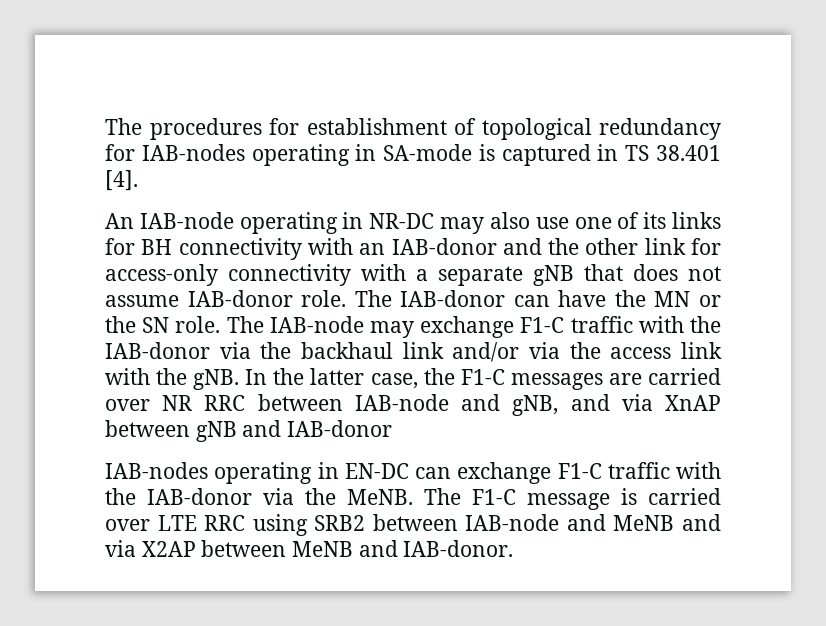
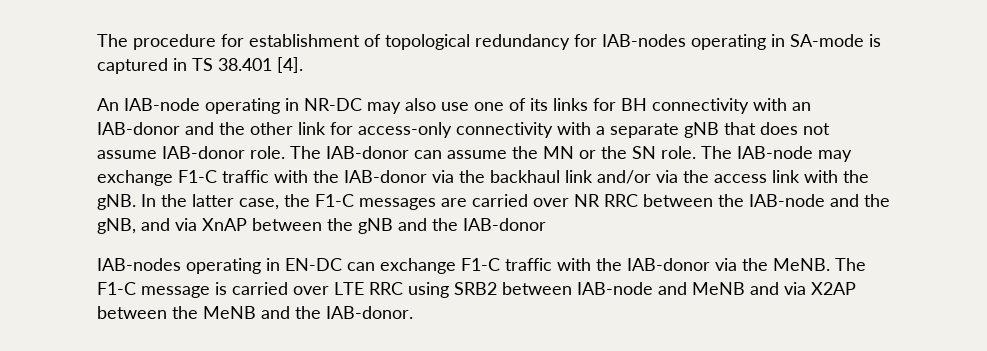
[105,118,262,140] The procedures -> [97,34,216,50] The procedure
[558,290,607,307] have -> [447,150,507,159] assume
[354,394,501,411] IAB-node and -> [718,194,890,207] the IAB-node and the
(190, 428) none -> [327,218,353,231] the
(282, 428) none -> [432,218,458,231] the
[292,540,398,557] MeNB and -> [172,306,321,319] the MeNB and the

